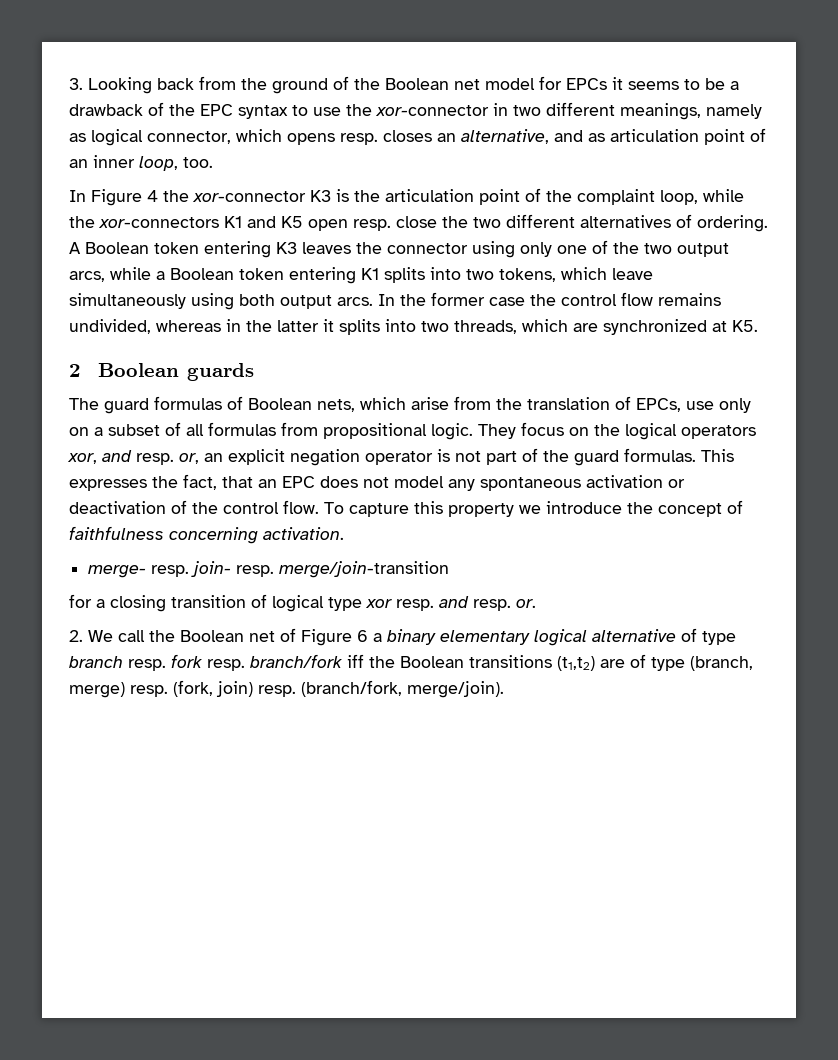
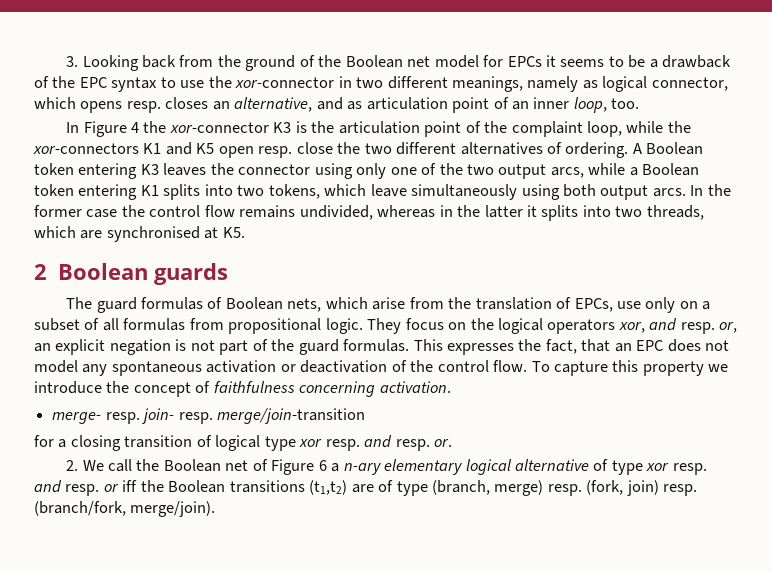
[603,319,707,335] synchronized -> [106,226,200,242] synchronised
[365,451,433,465] operator -> (171, 347) none
[387,629,436,645] binary -> [343,463,381,475] n-ary
[69,654,342,671] branch resp. fork resp. branch/fork -> [646,463,707,475] [34,480,119,496] xor resp. and resp. or

